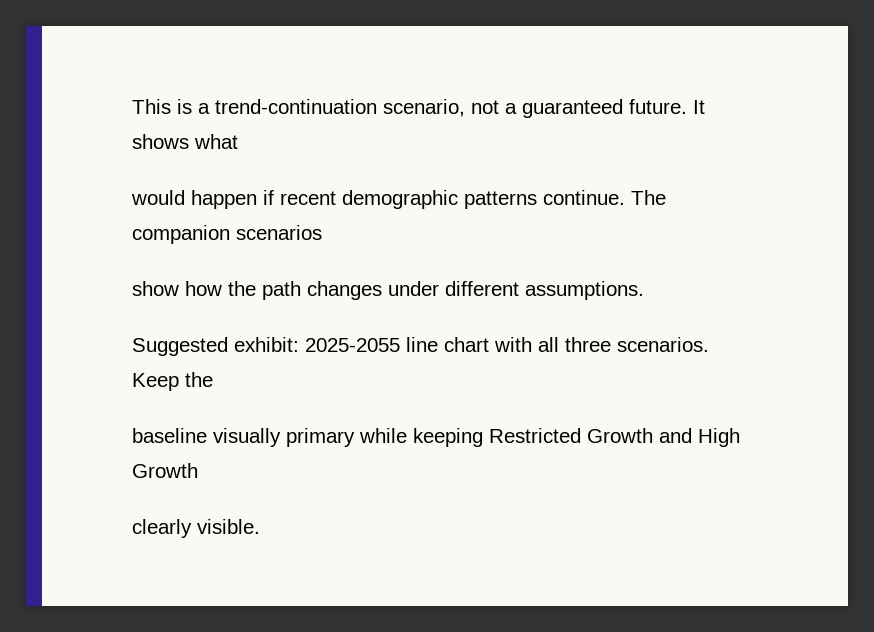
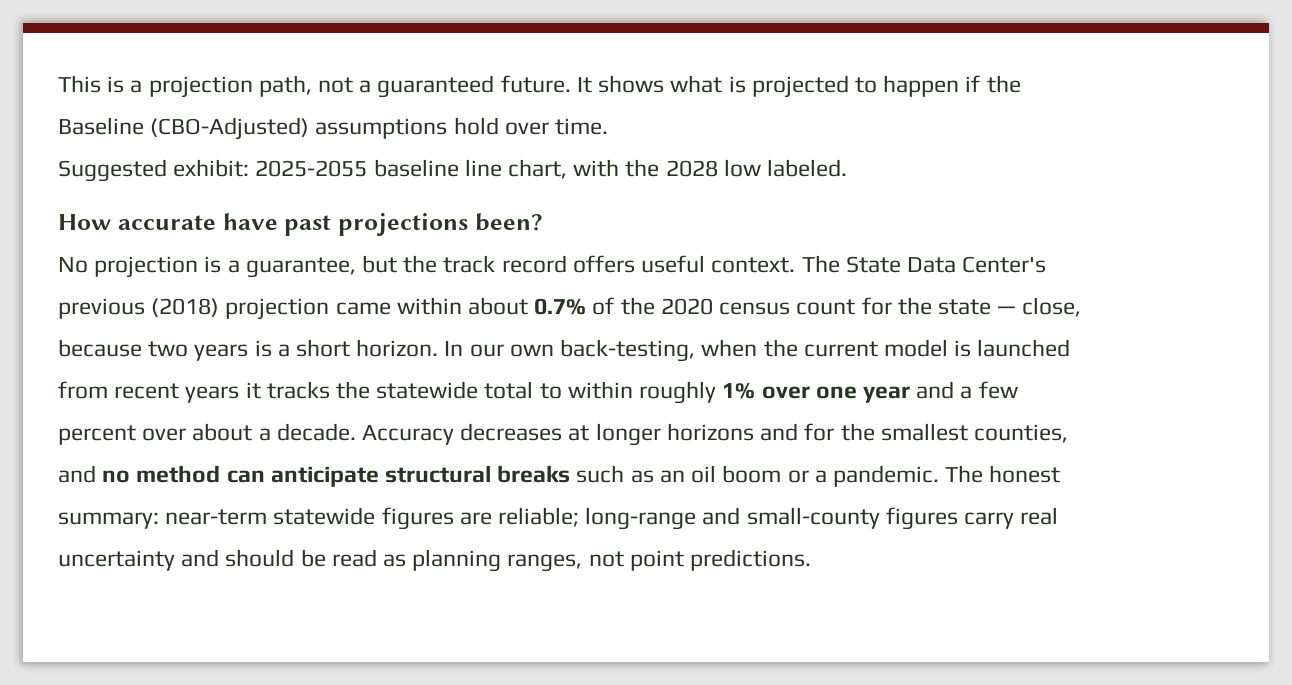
[215,99,465,117] trend-continuation scenario, -> [148,75,312,98] projection path,
[131,190,666,209] [132,225,322,244] [132,281,644,300] [132,337,709,356] [132,372,213,391] [132,428,740,447] [132,463,198,478] [132,519,260,538] // would happen if recent demographic patterns continue. The companion scenarios // show how the path changes under different assumptions. // Suggested exhibit: 2025-2055 line chart with all three scenarios. Keep the // baseline visually primary while keeping Restricted Growth and High Growth // clearly visible. -> [728,75,1021,98] [58,117,609,140] [58,159,848,182] [58,213,543,236] [58,255,1047,278] [58,297,1082,320] [58,339,1071,362] [58,381,1018,404] [58,423,1068,446] [58,465,1061,487] [58,507,1059,530] [58,549,812,572] is projected to happen if the // Baseline (CBO-Adjusted) assumptions hold over time. // Suggested exhibit: 2025-2055 baseline line chart, with the 2028 low labeled. // How accurate have past projections been? // No projection is a guarantee, but the track record offers useful context. The State Data Center's // previous (2018) projection came within about 0.7% of the 2020 census count for the state — close, // because two years is a short horizon. In our own back-testing, when the current model is launched // from recent years it tracks the statewide total to within roughly 1% over one year and a few // percent over about a decade. Accuracy decreases at longer horizons and for the smallest counties, // and no method can anticipate structural breaks such as an oil boom or a pandemic. The honest // summary: near-term statewide figures are reliable; long-range and small-county figures carry real // uncertainty and should be read as planning ranges, not point predictions.

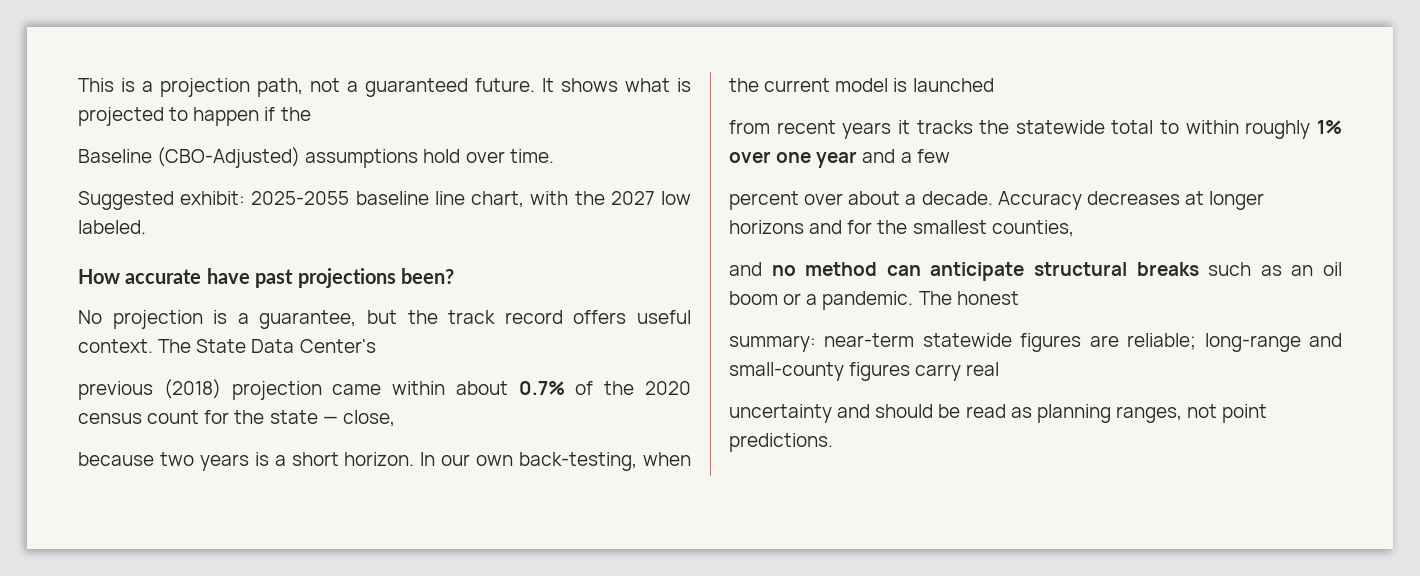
[665,160,718,177] 2028 -> [610,191,655,205] 2027

